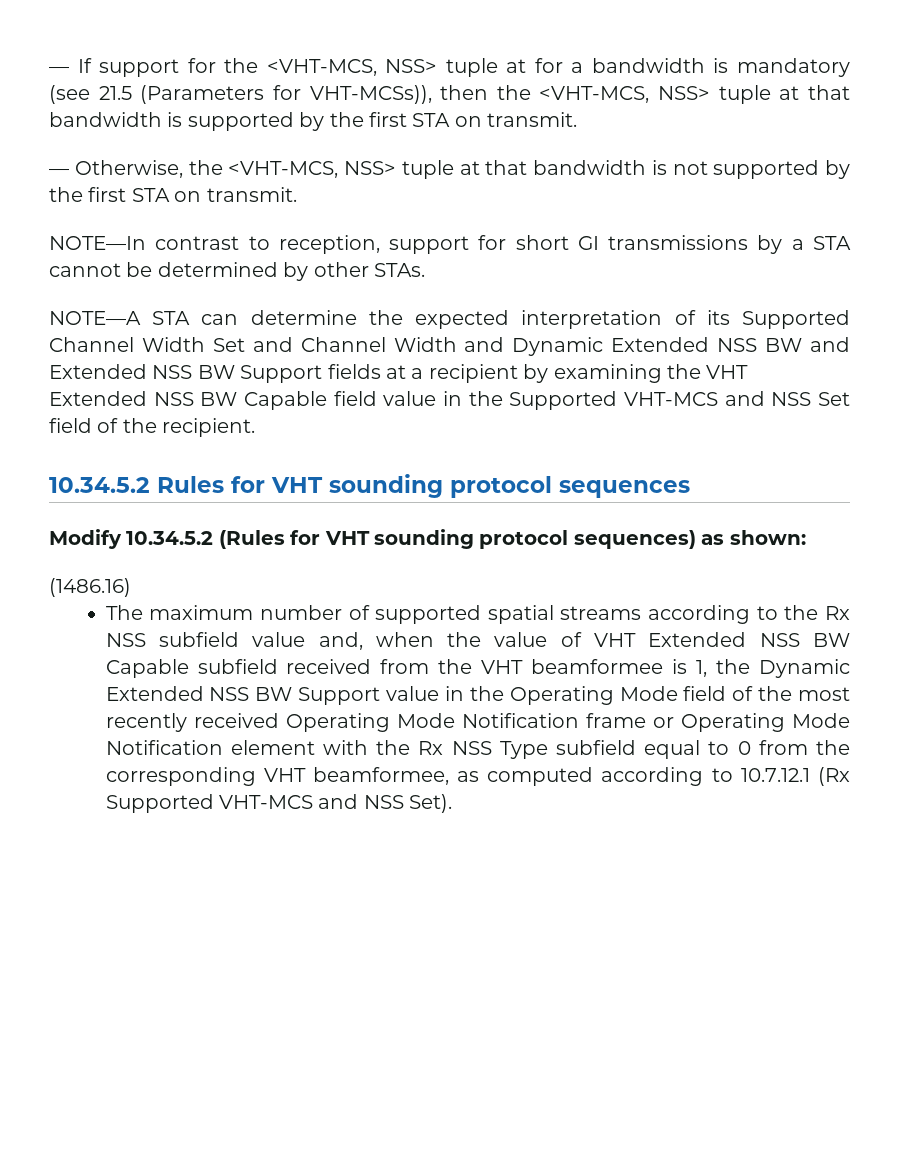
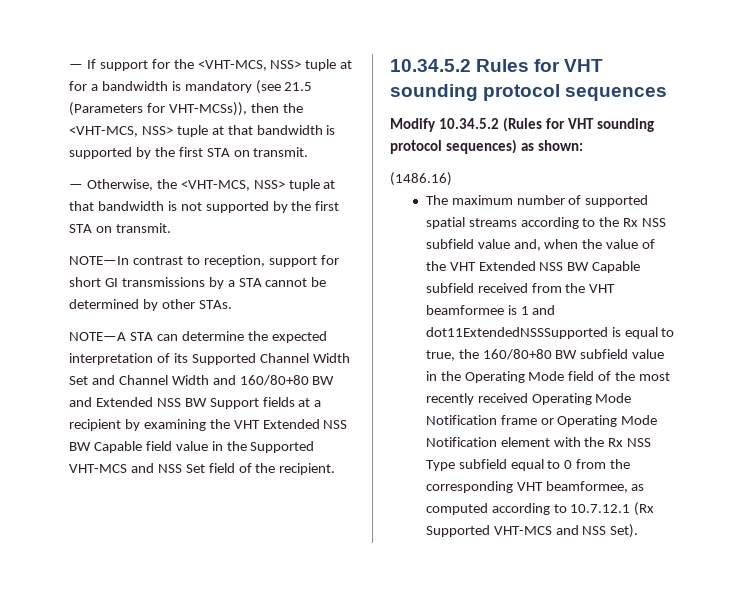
[512,337,758,356] Dynamic Extended NSS -> [239,375,309,386] 160/80+80
(582, 639) none -> [425,261,446,271] the
[696,659,851,678] [105,686,381,705] 1, the Dynamic Extended NSS BW Support -> [520,305,556,315] [425,327,675,339] [425,349,629,361] 1 and dot11ExtendedNSSSupported is equal to true, the 160/80+80 BW subfield

